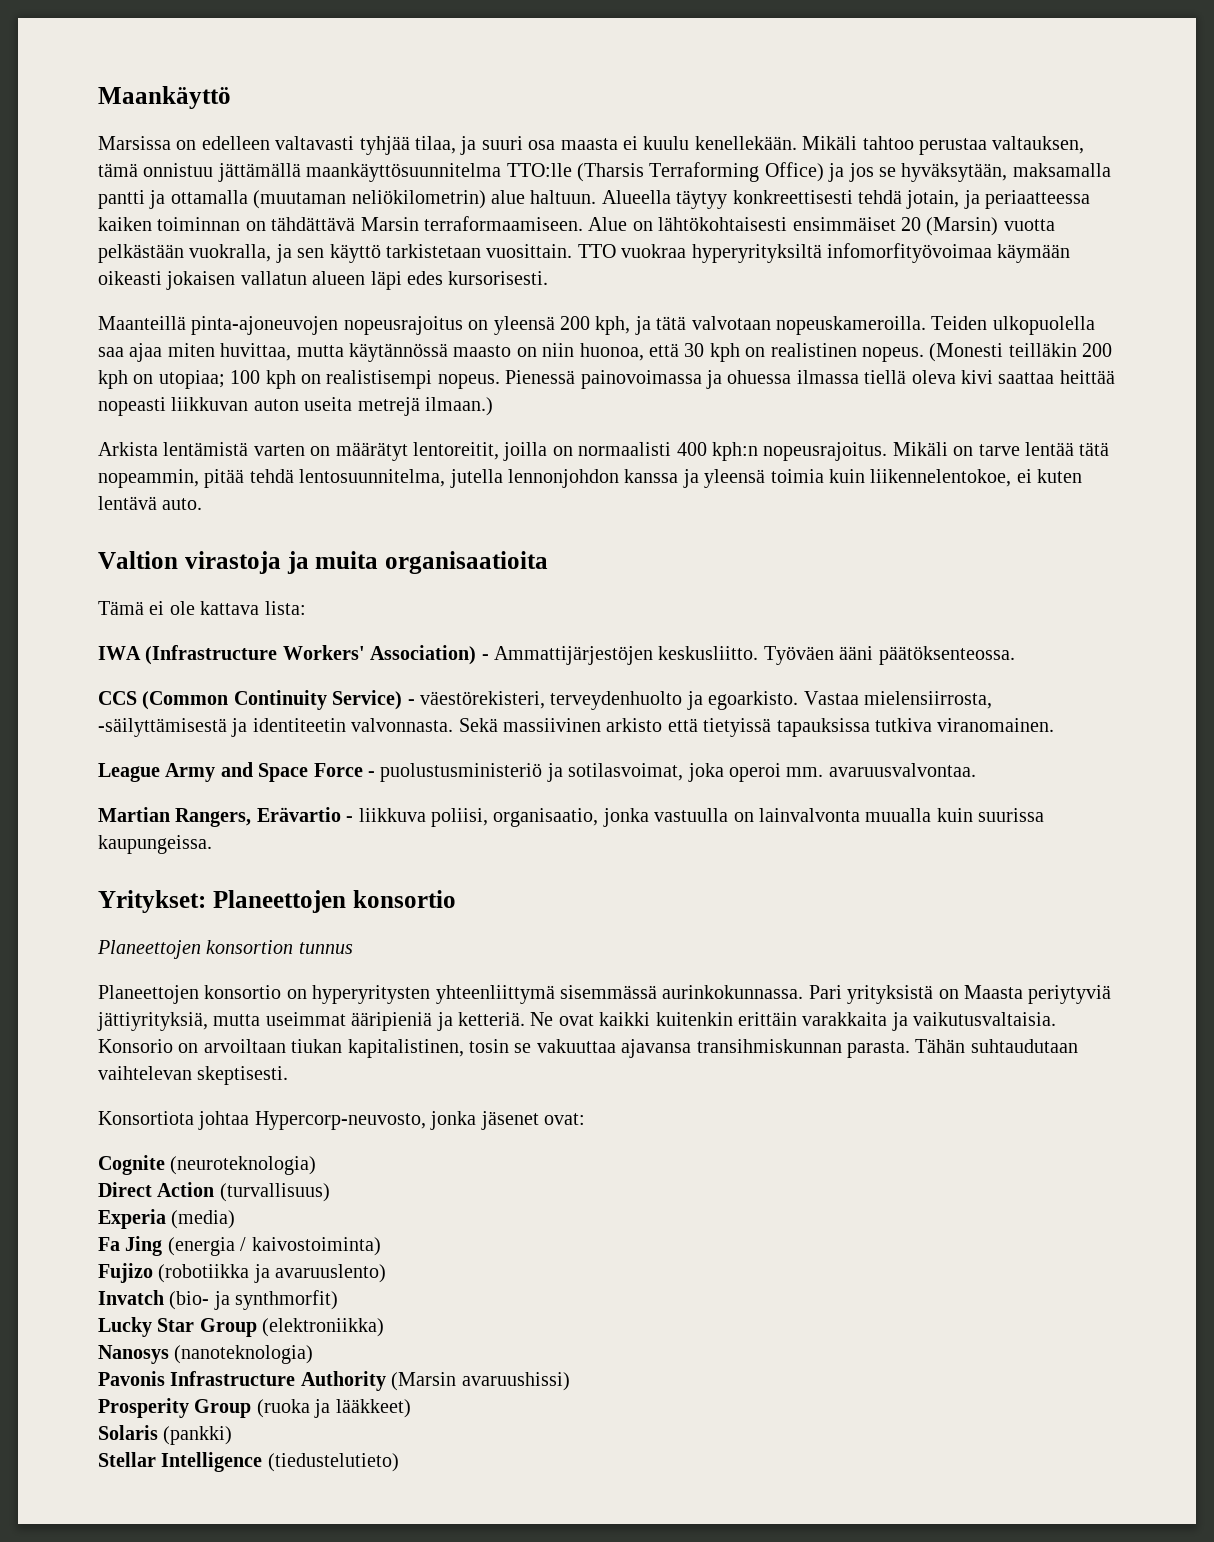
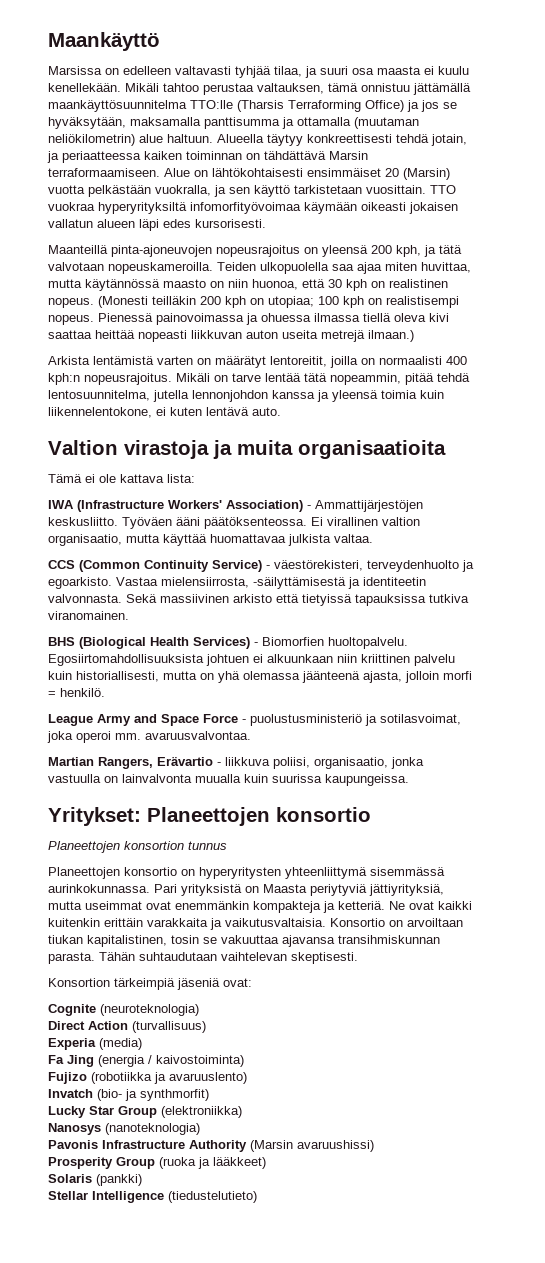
[98,190,145,209] pantti -> [204,117,280,129] panttisumma
[870,469,1012,487] liikennelentokoe, -> [48,407,152,418] liikennelentokone,
(1015, 655) none -> [311,517,420,526] [48,534,373,546] Ei virallinen valtion organisaatio, mutta käyttää huomattavaa julkista valtaa.
(1055, 725) none -> [48,637,408,649] [48,654,455,666] [48,671,472,683] [48,688,105,697] // BHS (Biological Health Services) - Biomorfien huoltopalvelu. Egosiirtomahdollisuuksista johtuen ei alkuunkaan niin kriittinen palvelu kuin historiallisesti, mutta on yhä olemassa jäänteenä ajasta, jolloin morfi = henkilö.
[351,1012,433,1031] ääripieniä -> [146,901,321,913] ovat enemmänkin kompakteja
[98,1039,173,1053] Konsorio -> [330,918,385,927] Konsortio
[98,1111,539,1130] Konsortiota johtaa Hypercorp-neuvosto, jonka jäsenet -> [48,978,220,990] Konsortion tärkeimpiä jäseniä

